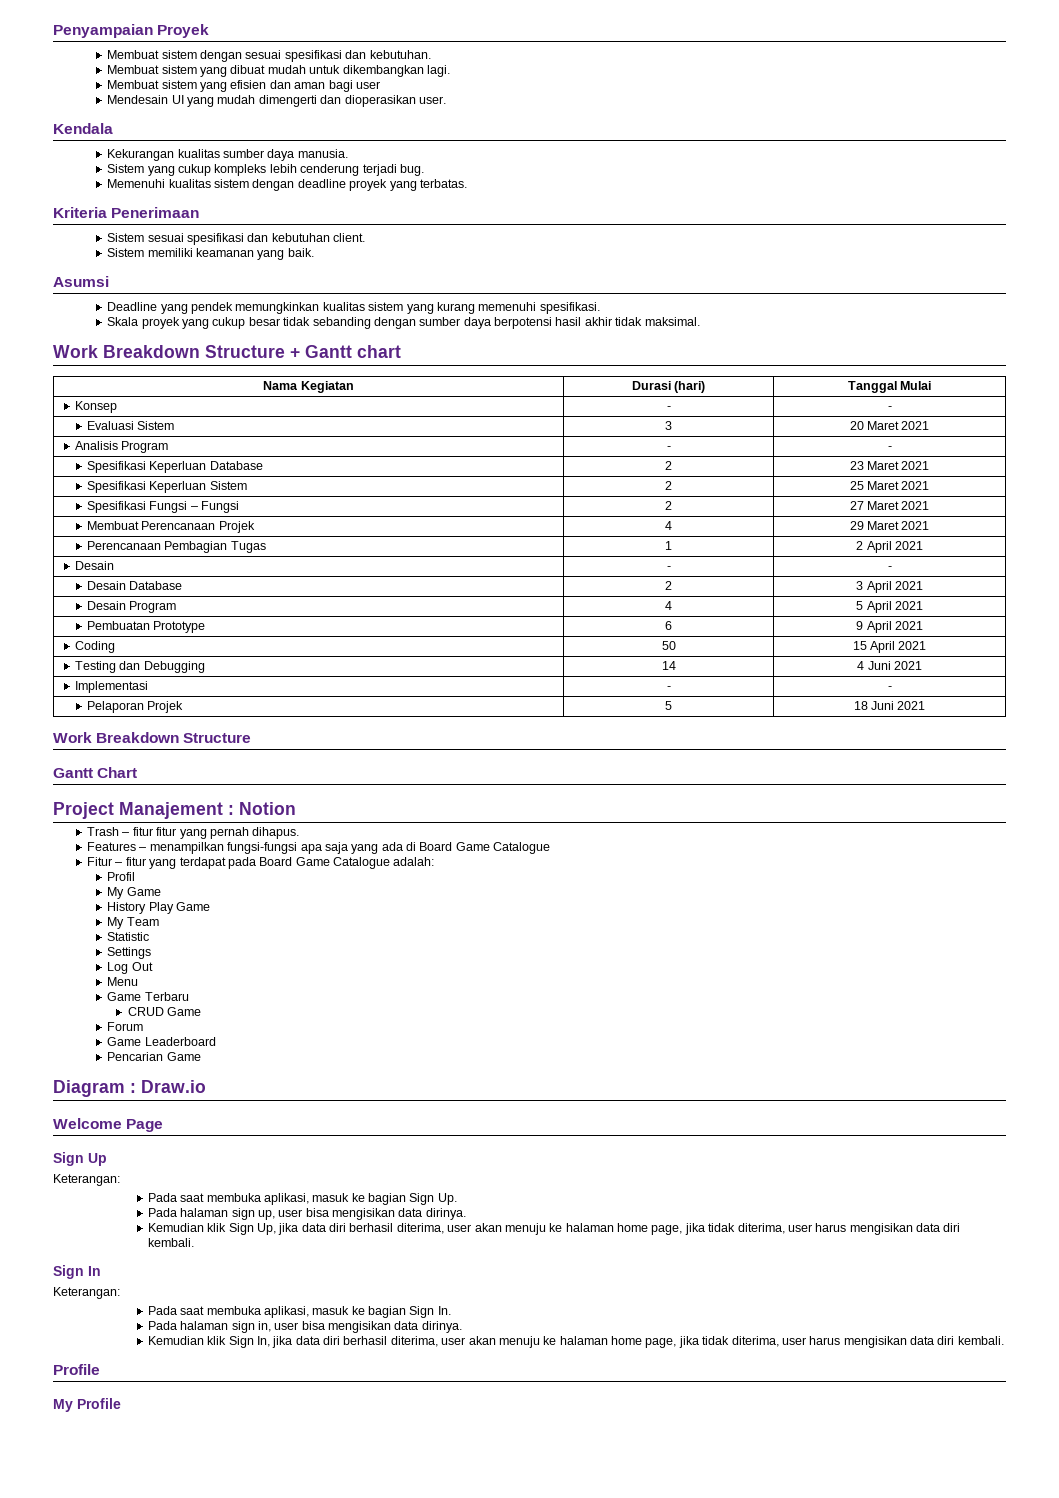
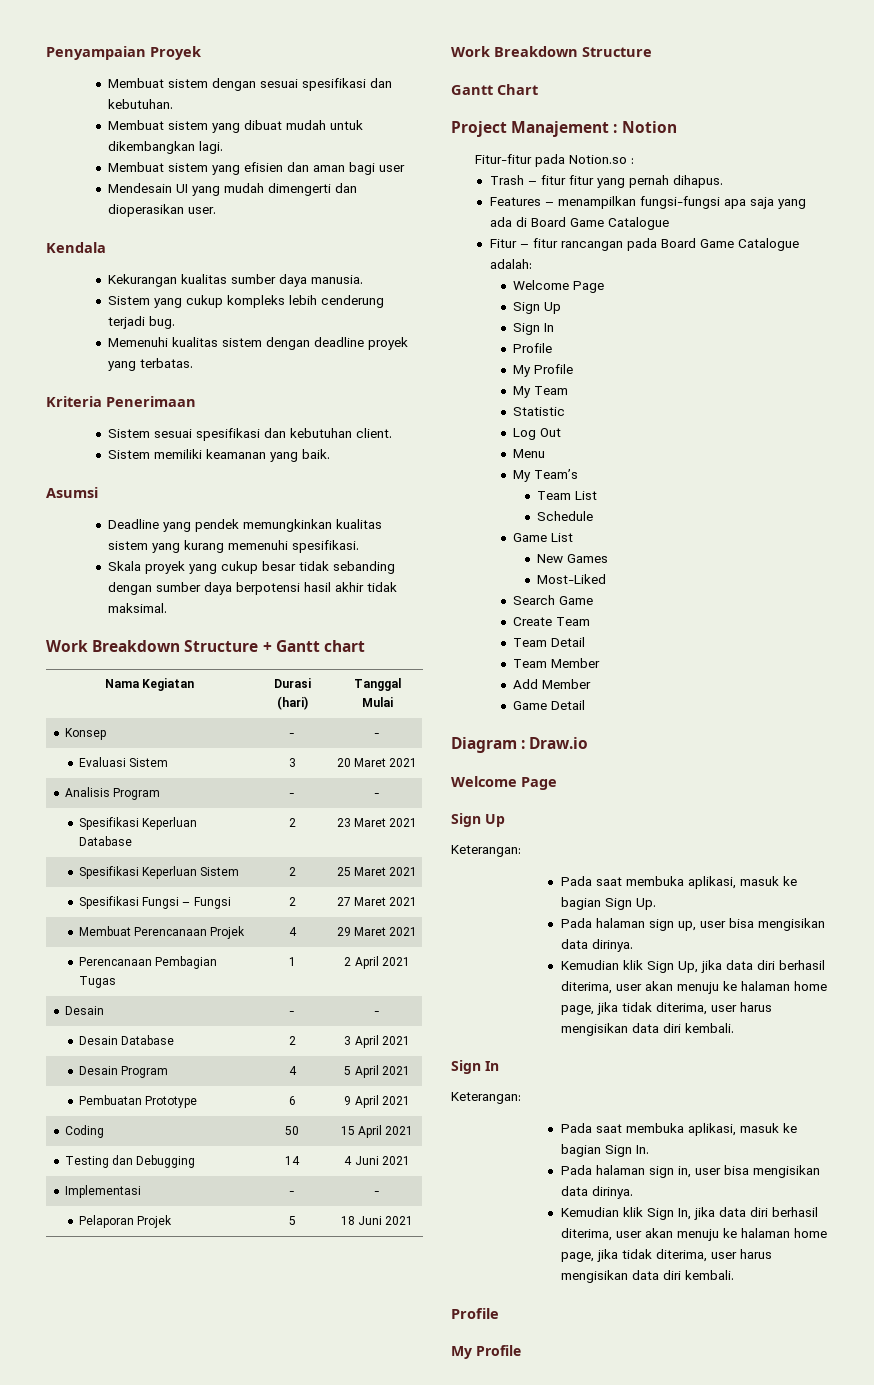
(296, 808) none -> [474,154,634,167] // Fitur-fitur pada Notion.so :
[149,857,226,869] yang terdapat -> [560,241,623,251] rancangan
[107,872,136,881] [107,887,161,899] [107,902,211,914] Profil // My Game // History Play Game -> [513,280,605,293] [513,302,562,314] [513,323,555,335] [513,343,553,353] [513,364,574,377] Welcome Page // Sign Up // Sign In // Profile // My Profile
[107,947,152,959] // Settings -> (566, 411) none
[107,992,189,1001] [127,1007,201,1016] [107,1022,144,1031] [107,1037,216,1046] [107,1052,201,1061] Game Terbaru // CRUD Game // Forum // Game Leaderboard // Pencarian Game -> [513,469,579,482] [536,491,597,500] [536,511,593,521] [513,533,574,542] [536,554,608,563] [536,574,606,584] [513,595,594,605] [513,617,591,626] [513,637,586,647] [513,658,601,668] [513,679,592,689] [513,700,586,710] My Team’s // Team List // Schedule // Game List // New Games // Most-Liked // Search Game // Create Team // Team Detail // Team Member // Add Member // Game Detail

